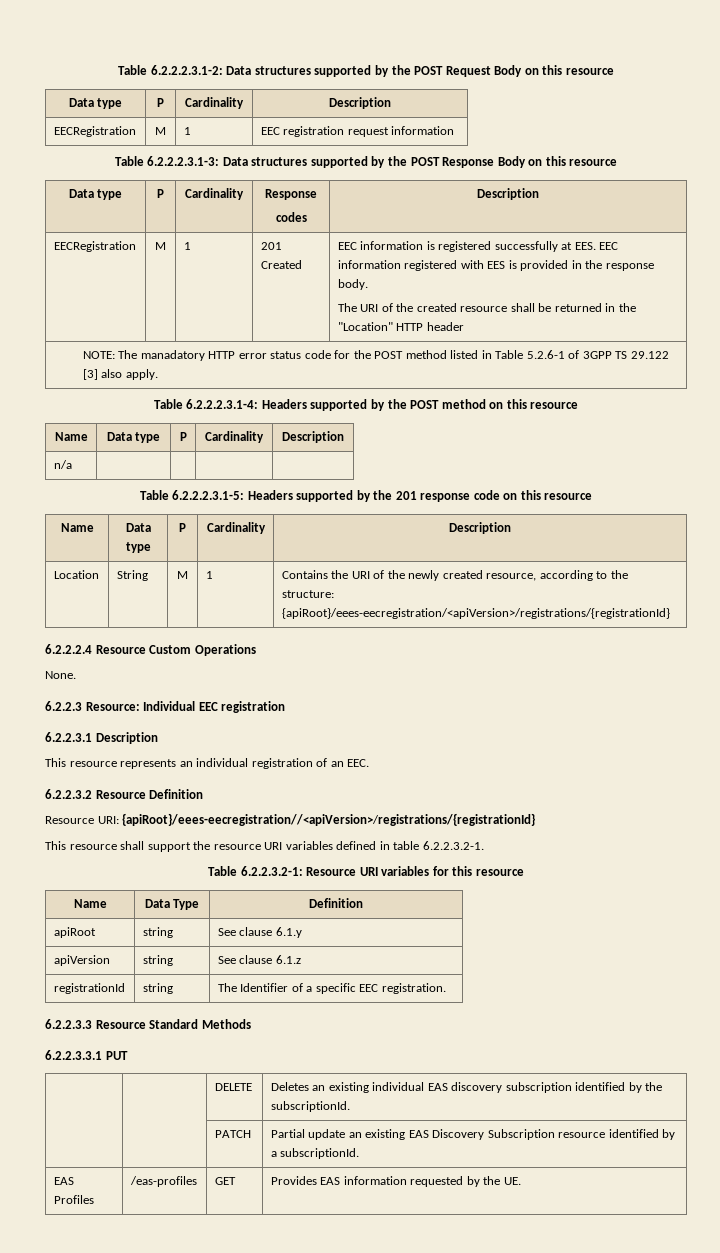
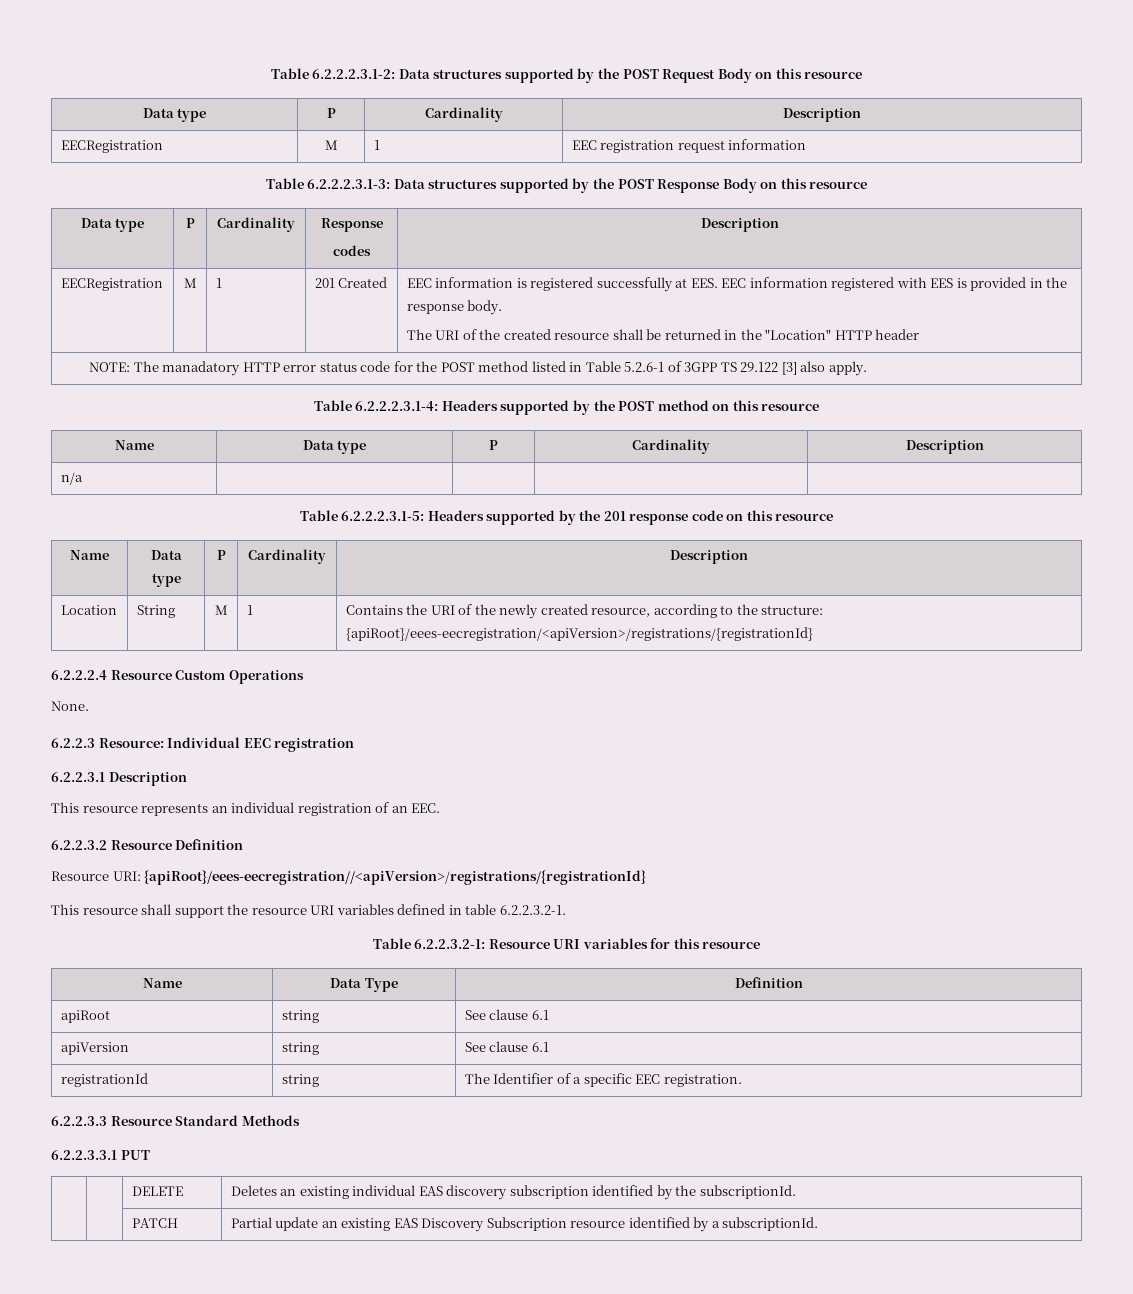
[275,927,302,938] 6.1.y -> [531,1010,549,1020] 6.1
[275,955,301,964] 6.1.z -> [531,1042,549,1052] 6.1
[53,1177,74,1185] [53,1195,94,1204] [129,1176,197,1187] [214,1177,236,1185] [270,1176,521,1187] // EAS Profiles | /eas-profiles | GET | Provides EAS information requested by the UE. -> (819, 1224) none

